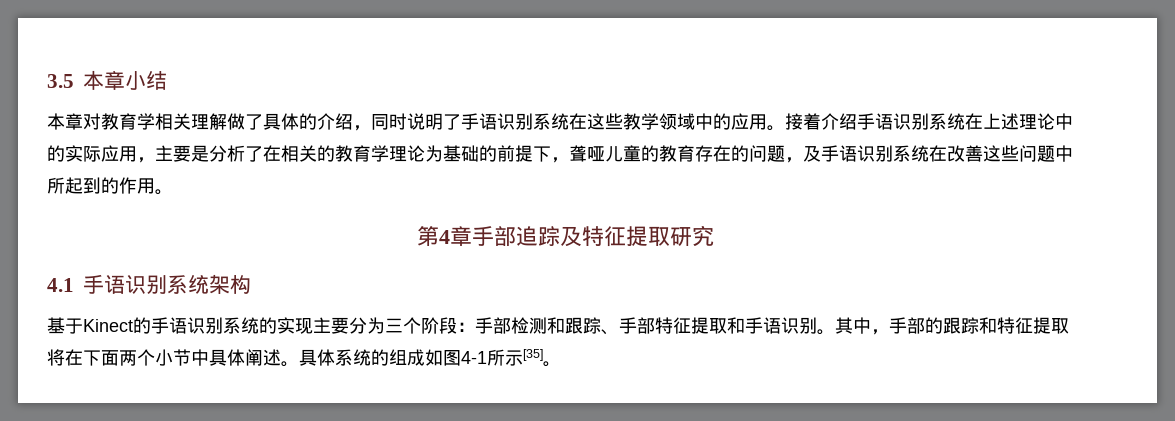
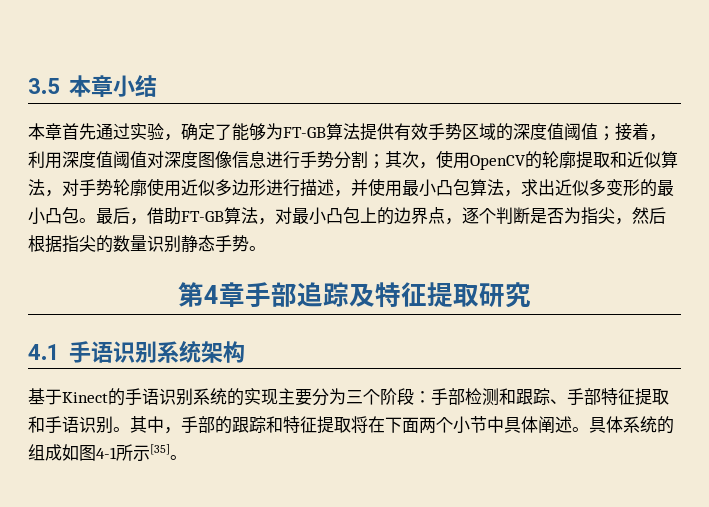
[83,113,1073,131] [47,145,1073,163] [47,177,155,194] 对教育学相关理解做了具体的介绍，同时说明了手语识别系统在这些教学领域中的应用。接着介绍手语识别系统在上述理论中的实际应用，主要是分析了在相关的教育学理论为基础的前提下，聋哑儿童的教育存在的问题，及手语识别系统在改善这些问题中所起到的作用 -> [62,123,666,141] [28,150,678,170] [28,178,674,197] [28,207,666,225] [28,235,249,253] 首先通过实验，确定了能够为FT-GB算法提供有效手势区域的深度值阈值；接着，利用深度值阈值对深度图像信息进行手势分割；其次，使用OpenCV的轮廓提取和近似算法，对手势轮廓使用近似多边形进行描述，并使用最小凸包算法，求出近似多变形的最小凸包。最后，借助FT-GB算法，对最小凸包上的边界点，逐个判断是否为指尖，然后根据指尖的数量识别静态手势

